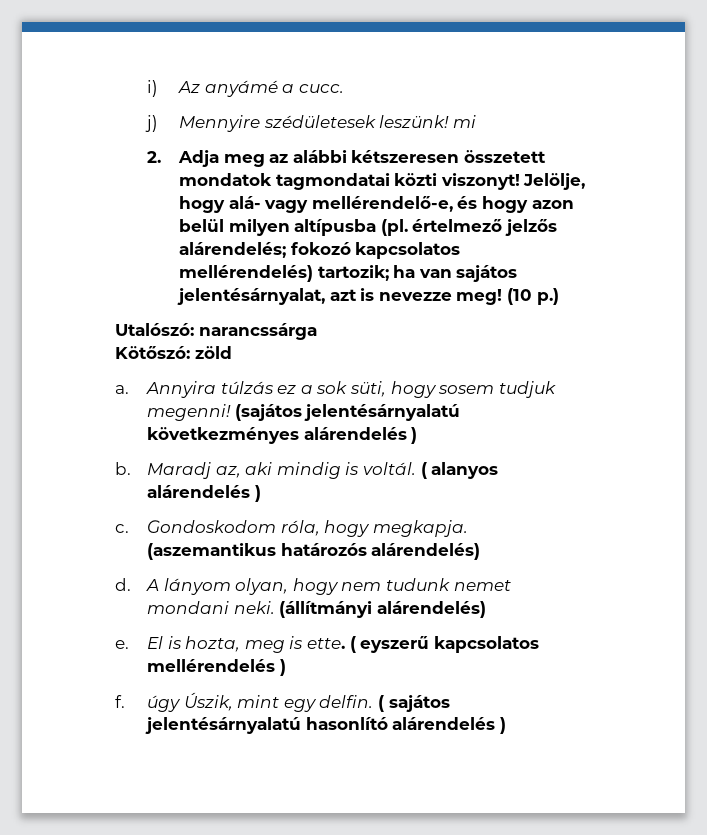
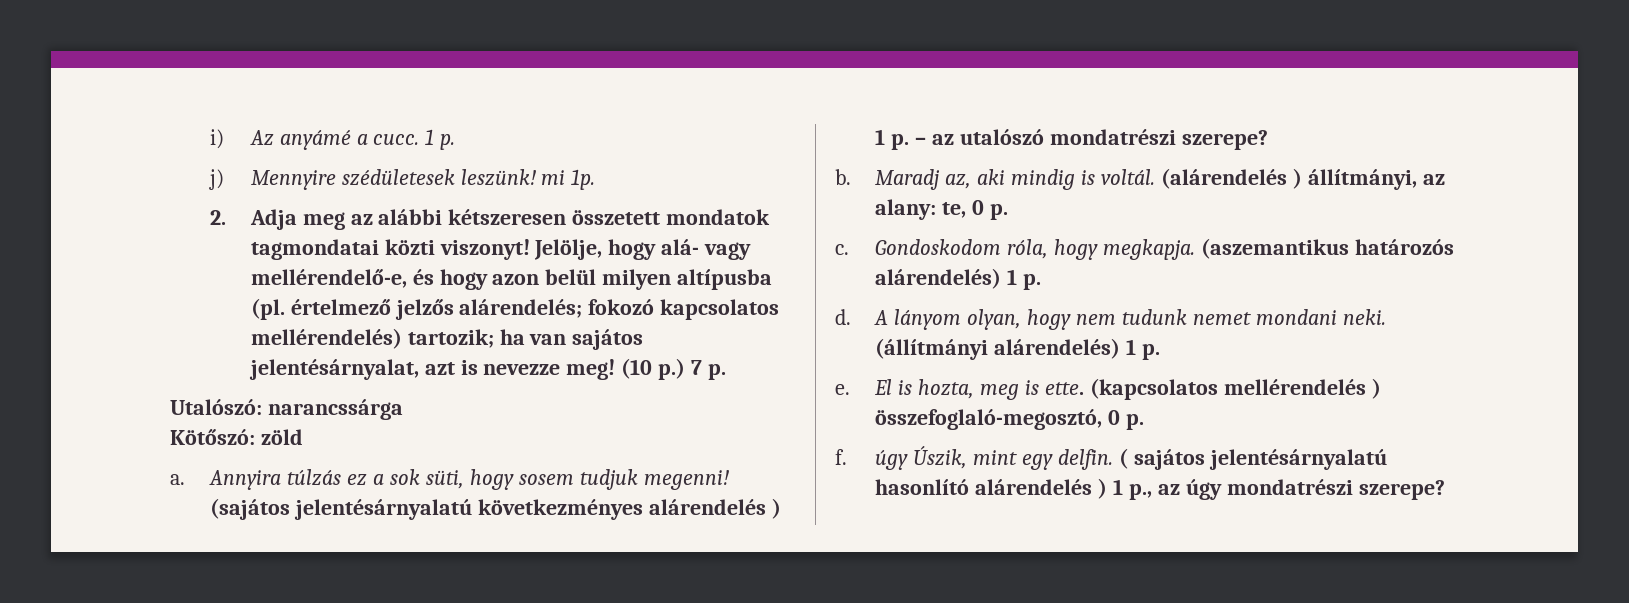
(344, 88) none -> [425,129,456,150] 1 p.
(476, 121) none -> [571,169,596,190] 1p.
(559, 296) none -> [691,360,727,380] 7 p.
(418, 435) none -> [875,129,1268,150] 1 p. – az utalószó mondatrészi szerepe?
[420,462,499,479] [146,485,261,502] ( alanyos alárendelés ) -> [1160,168,1445,190] [875,199,1009,220] (alárendelés ) állítmányi, az alany: te, 0 p.
(481, 551) none -> [1007,269,1042,290] 1 p.
(486, 609) none -> [1126,339,1161,360] 1 p.
[349,636,539,653] ( eyszerű kapcsolatos -> [1089,378,1218,400] (kapcsolatos
(286, 667) none -> [875,409,1145,430] összefoglaló-megosztó, 0 p.
(506, 725) none -> [1113,479,1445,500] 1 p., az úgy mondatrészi szerepe?

